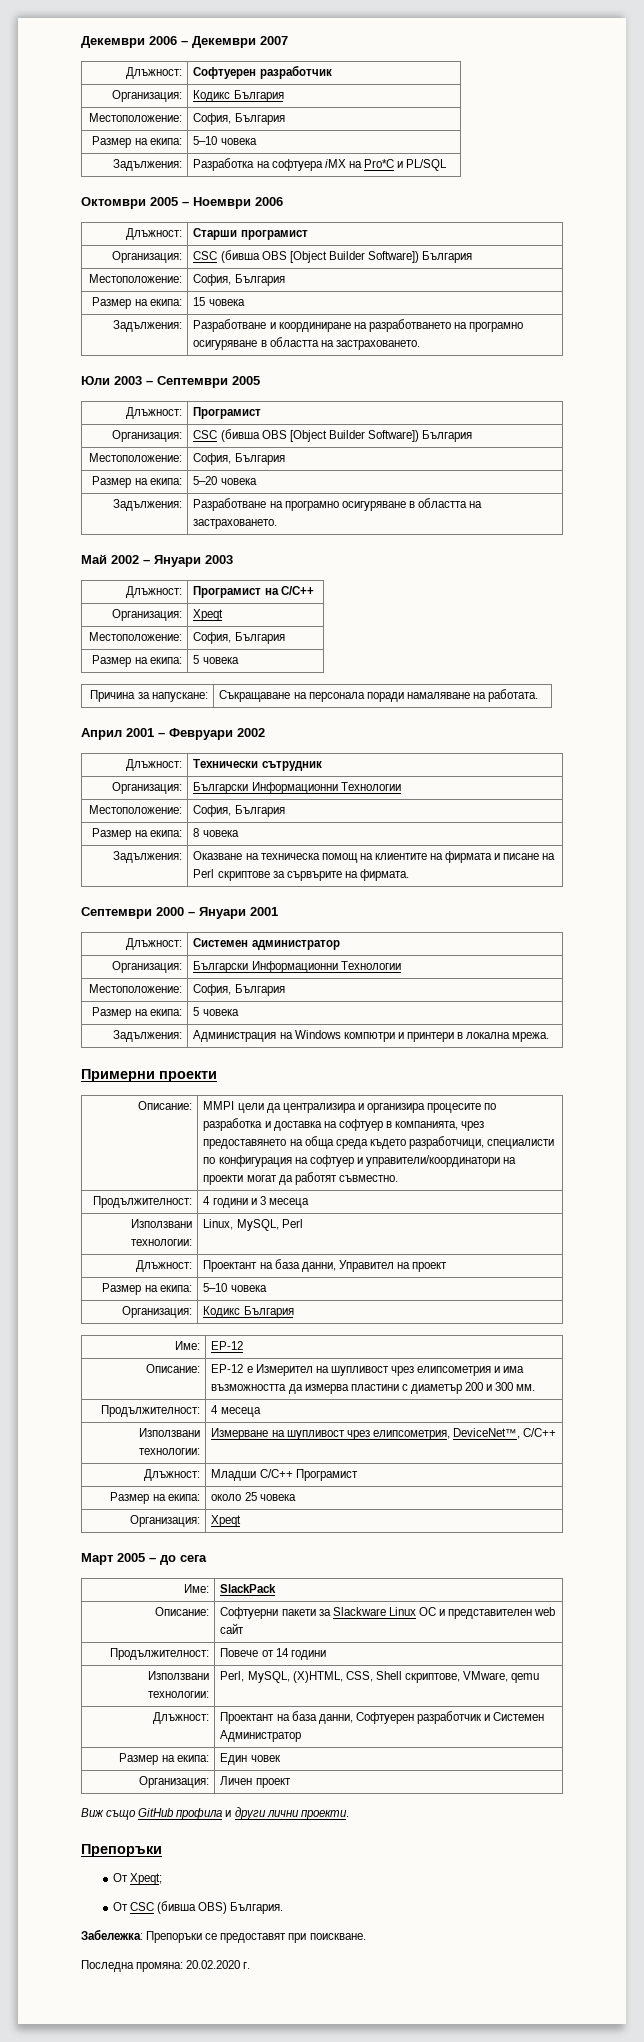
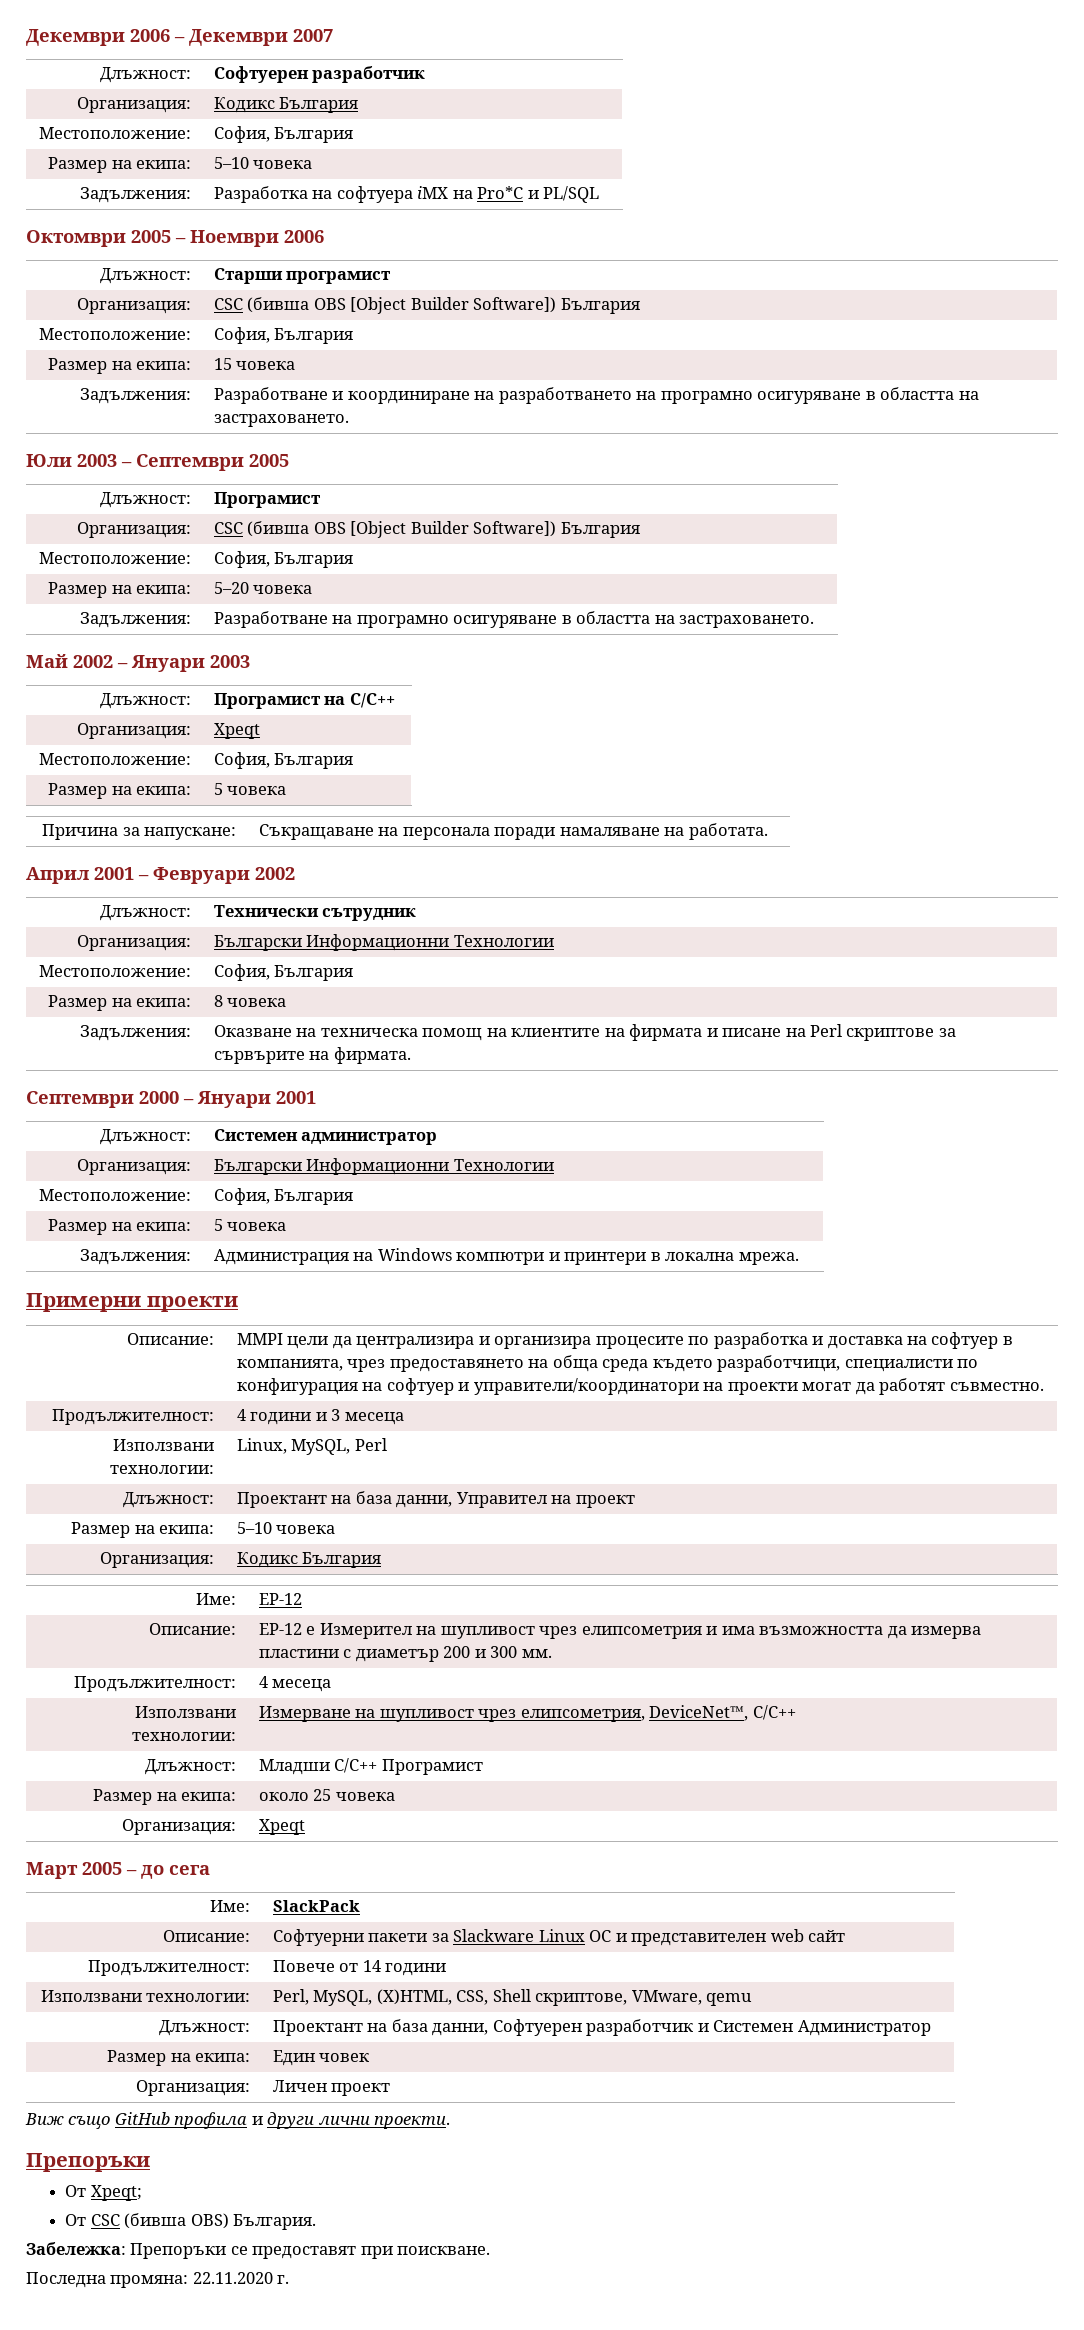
[186,1960,241,1969] 20.02.2020 -> [192,2272,273,2284] 22.11.2020

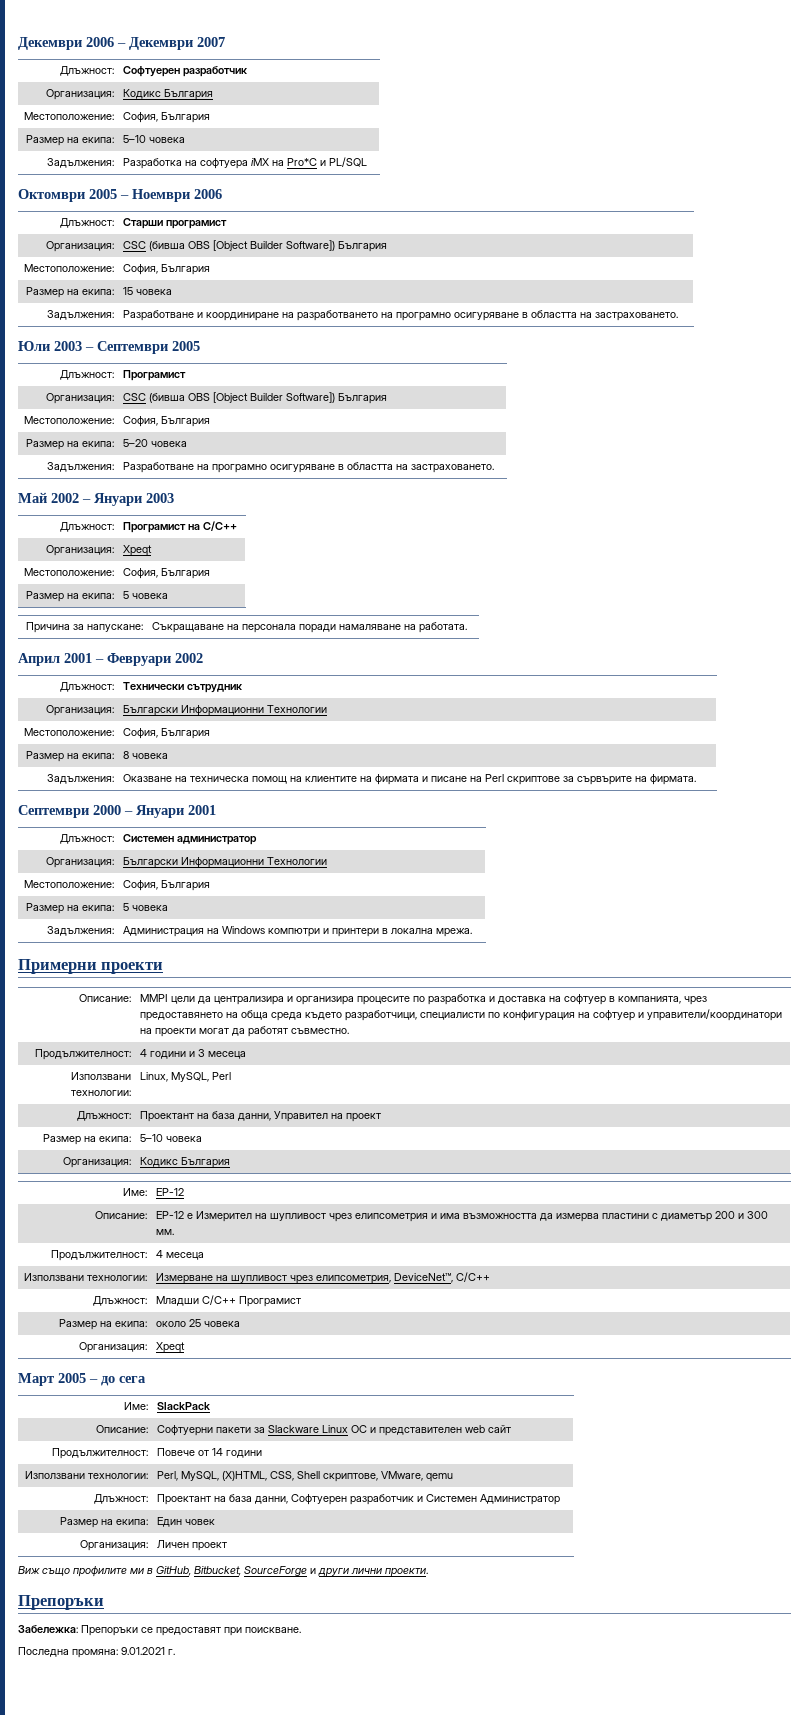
[114,2112,248,2129] GitHub профила -> [73,1566,307,1577] профилите ми в GitHub, Bitbucket, SourceForge
[65,2185,142,2201] [65,2213,317,2230] // От Xpeqt; // От CSC (бивша OBS) България. -> (104, 1602) none
[192,2272,273,2284] 22.11.2020 -> [121,1647,165,1655] 9.01.2021

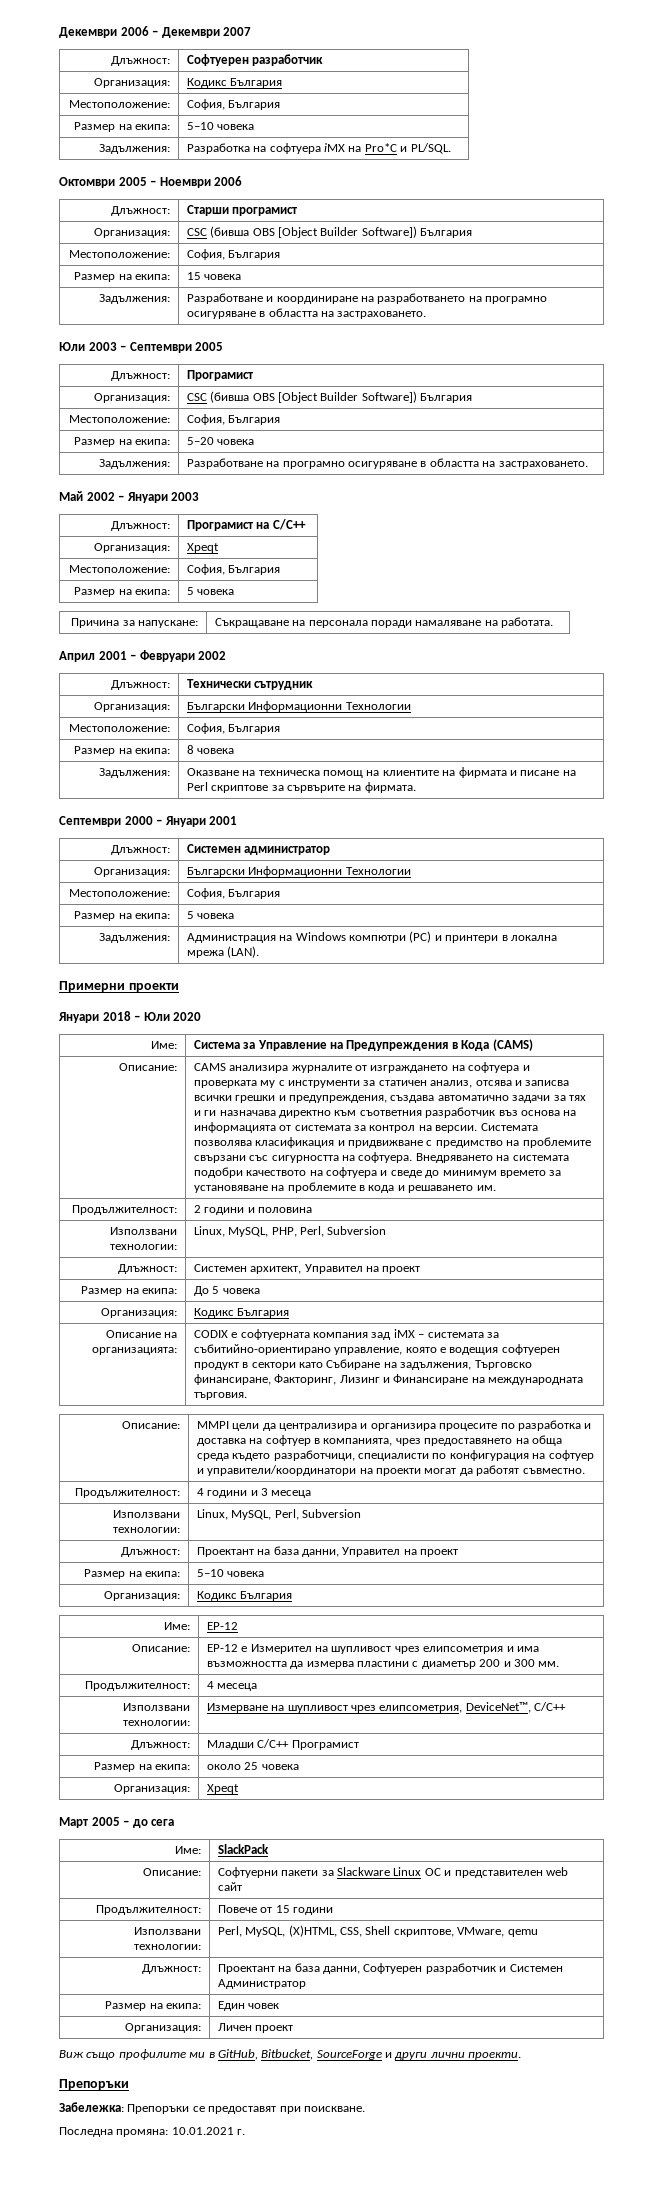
[328,157,367,167] PL/SQL -> [410,143,451,154] PL/SQL.
(320, 932) none -> [409,931,432,943] (PC)
[435,928,472,937] мрежа. -> [186,946,260,958] мрежа (LAN).
(164, 968) none -> [58,1011,202,1023] [151,1041,178,1049] [193,1039,533,1051] [119,1063,178,1071] [193,1062,530,1073] [193,1080,570,1088] [193,1095,586,1103] [193,1107,577,1118] [193,1122,538,1133] [193,1137,591,1148] [193,1152,569,1163] [193,1167,562,1178] [193,1182,496,1193] [72,1205,178,1215] [193,1205,313,1215] [110,1227,178,1235] [110,1244,178,1250] [193,1226,387,1237] [118,1264,178,1274] [193,1264,421,1274] [81,1286,178,1296] [193,1286,260,1296] [101,1308,178,1318] [193,1308,290,1318] [105,1330,178,1338] [92,1347,178,1355] [193,1329,499,1340] [193,1344,560,1355] [193,1359,532,1370] [193,1374,584,1385] [193,1392,247,1400] // Януари 2018 – Юли 2020 // Име: | Система за Управление на Предупреждения в Кода (CAMS) // Описание: | CAMS анализира журналите от изграждането на софтуера и проверката му с инструменти за статичен анализ, отсява и записва всички грешки и предупреждения, създава автоматично задачи за тях и ги назначава директно към съответния разработчик въз основа на информацията от системата за контрол на версии. Системата позволява класификация и придвижване с предимство на проблемите свързани със сигурността на софтуера. Внедряването на системата подобри качеството на софтуера и сведе до минимум времето за установяване на проблемите в кода и решаването им. // Продължителност: | 2 години и половина // Използвани технологии: | Linux, MySQL, PHP, Perl, Subversion // Длъжност: | Системен архитект, Управител на проект // Размер на екипа: | До 5 човека // Организация: | Кодикс България // Описание на организацията: | CODIX е софтуерната компания зад iMX – системата за събитийно-ориентирано управление, която е водещия софтуерен продукт в сектори като Събиране на задължения, Търговско финансиране, Факторинг, Лизинг и Финансиране на международната търговия.
[211,1072,231,1080] Perl -> [274,1509,362,1520] Perl, Subversion
[211,1448,223,1456] 14 -> [275,1905,290,1913] 15
[121,1647,165,1655] 9.01.2021 -> [171,2127,234,2135] 10.01.2021

